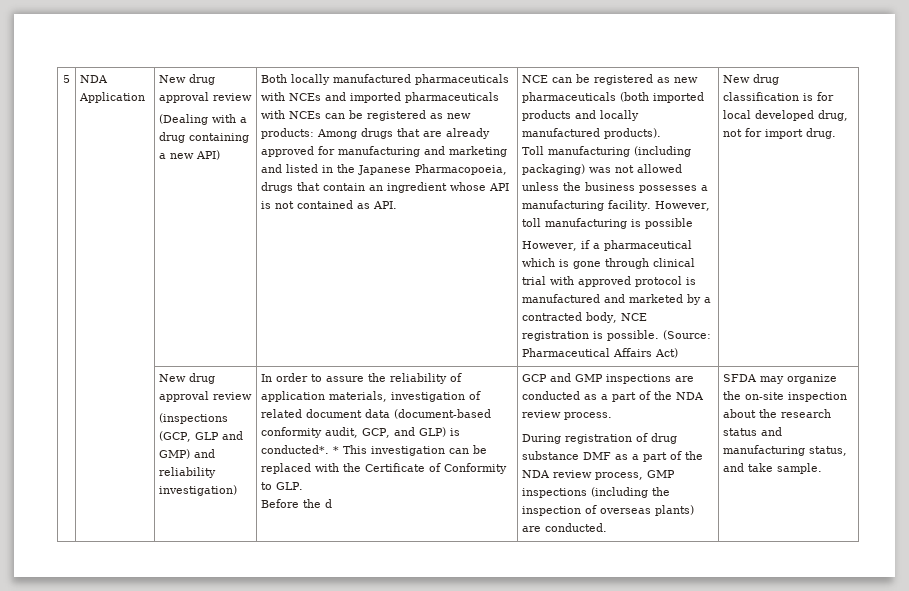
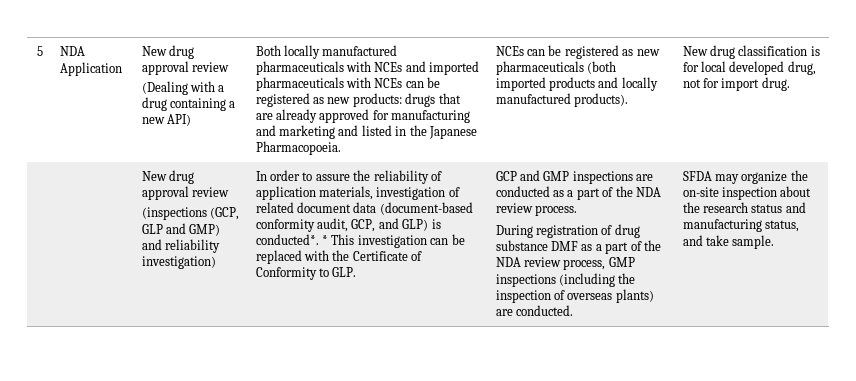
[317,129,358,139] Among -> (402, 100) none
[415,164,508,175] [261,182,510,193] [261,200,398,209] [522,75,549,83] Pharmacopoeia, drugs that contain an ingredient whose API is not contained as API. | NCE -> [255,141,341,155] [495,46,524,56] Pharmacopoeia. | NCEs
[522,146,692,157] [522,164,683,175] [522,182,709,193] [522,200,711,211] [522,218,694,229] [522,240,693,251] [522,258,696,269] [522,276,697,287] [522,294,712,305] [522,312,648,323] [522,330,712,341] [522,348,679,358] // Toll manufacturing (including packaging) was not allowed unless the business possesses a manufacturing facility. However, toll manufacturing is possible // However, if a pharmaceutical which is gone through clinical trial with approved protocol is manufactured and marketed by a contracted body, NCE registration is possible. (Source: Pharmaceutical Affairs Act) -> (629, 100) none
[261,499,333,508] // Before the d -> (357, 272) none

